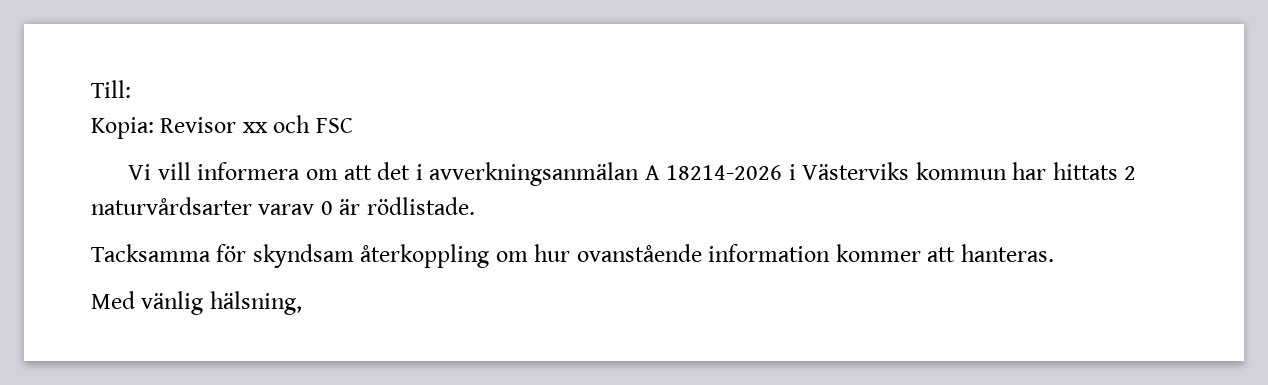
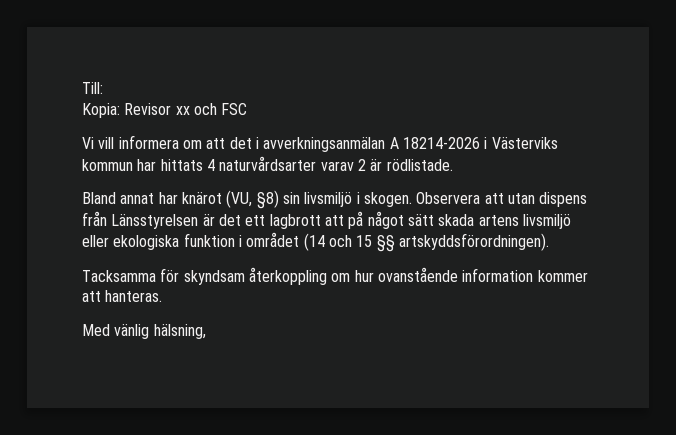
[1124,166,1137,180] 2 -> [206,159,215,171] 4
[320,201,333,215] 0 -> [357,159,366,171] 2
(475, 206) none -> [82,190,588,209] [82,211,571,229] [82,232,549,252] // Bland annat har knärot (VU, §8) sin livsmiljö i skogen. Observera att utan dispens från Länsstyrelsen är det ett lagbrott att på något sätt skada artens livsmiljö eller ekologiska funktion i området (14 och 15 §§ artskyddsförordningen).

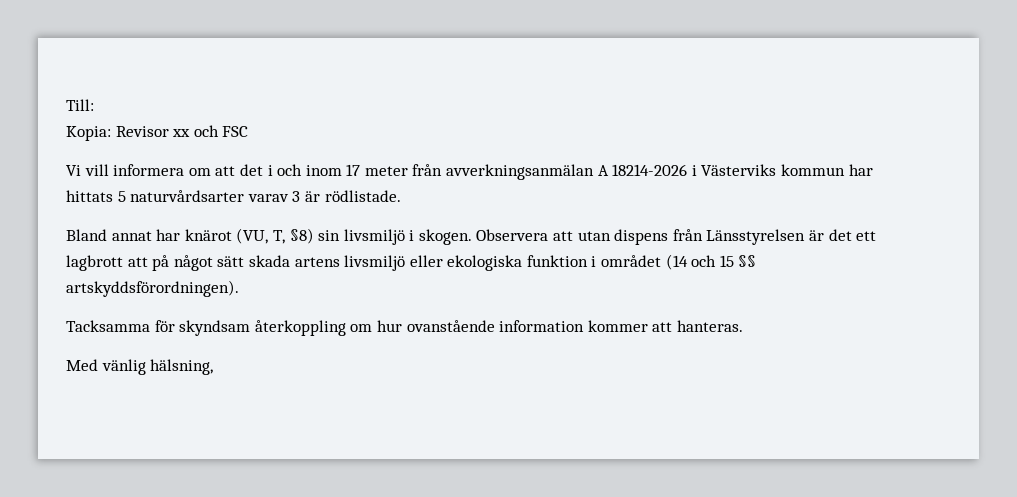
(259, 143) none -> [277,164,443,176] och inom 17 meter från
[206,159,215,171] 4 -> [117,191,126,202] 5
[357,159,366,171] 2 -> [292,191,301,202] 3
(253, 199) none -> [272,230,285,244] T,

